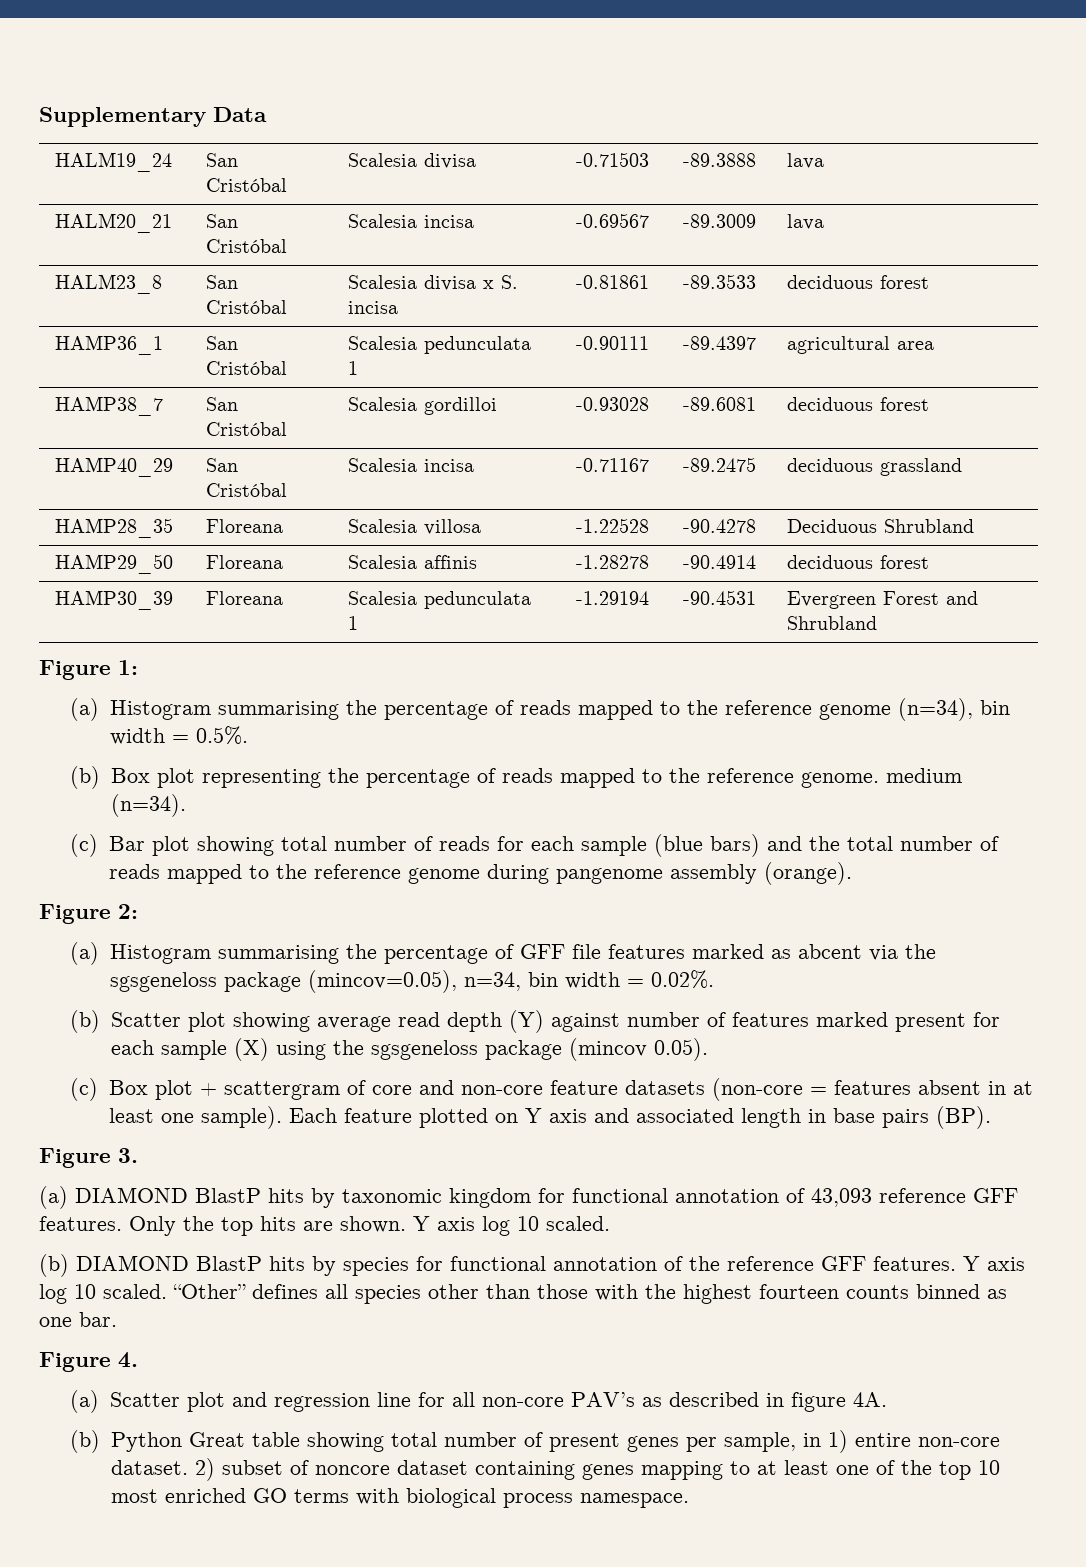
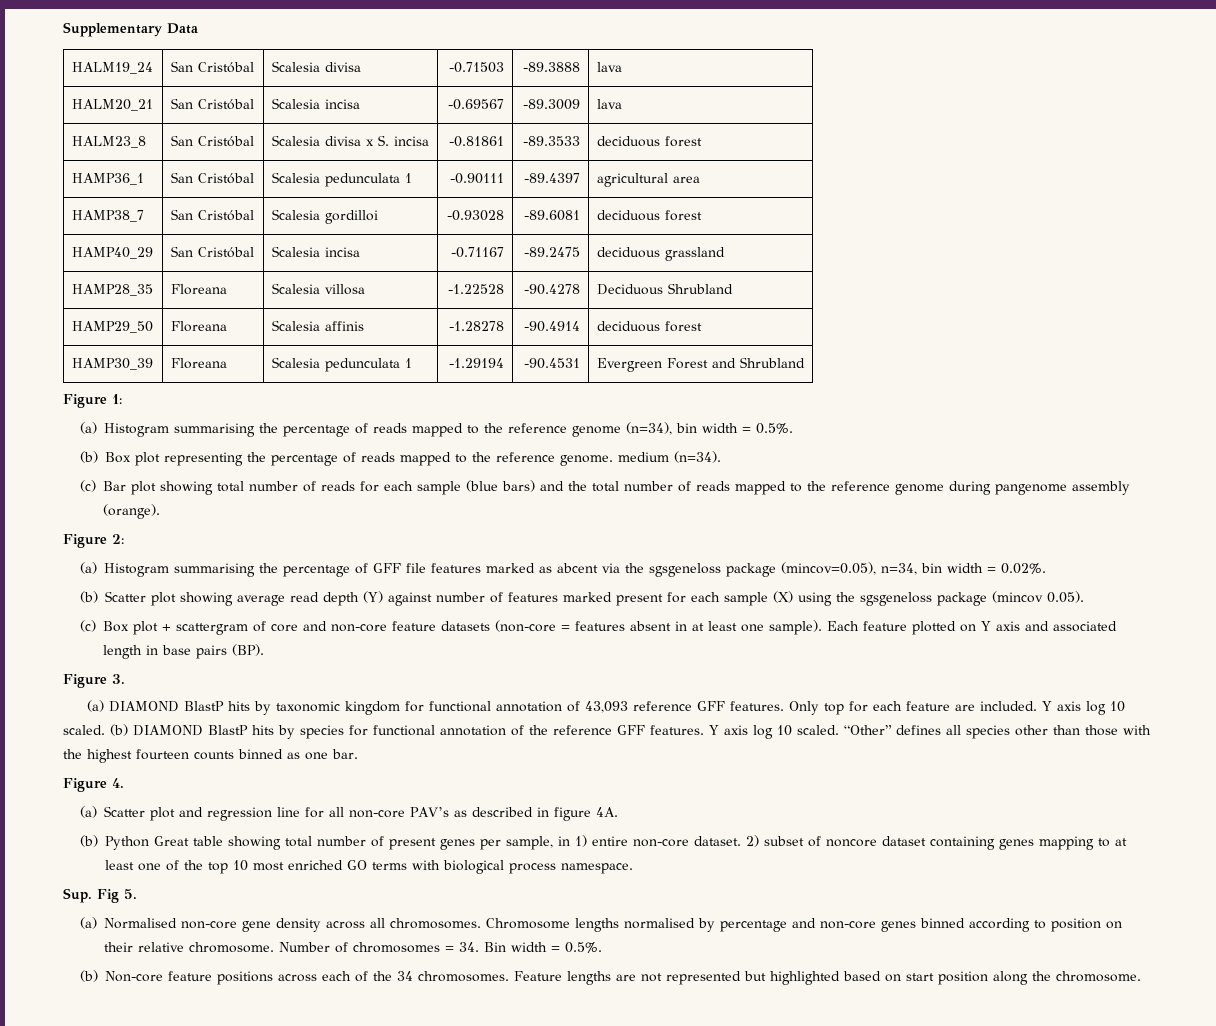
[183,1216,610,1236] the top hits are shown. Y axis log 10 scaled. // -> [823,701,1125,715] [63,725,105,735] top for each feature are included. Y axis log 10 scaled.
(689, 1500) none -> [63,888,137,903] [80,917,1123,932] [104,942,603,953] [80,970,1142,985] // Sup. Fig 5. // (a) Normalised non-core gene density across all chromosomes. Chromosome lengths normalised by percentage and non-core genes binned according to position on their relative chromosome. Number of chromosomes = 34. Bin width = 0.5%. // (b) Non-core feature positions across each of the 34 chromosomes. Feature lengths are not represented but highlighted based on start position along the chromosome.

